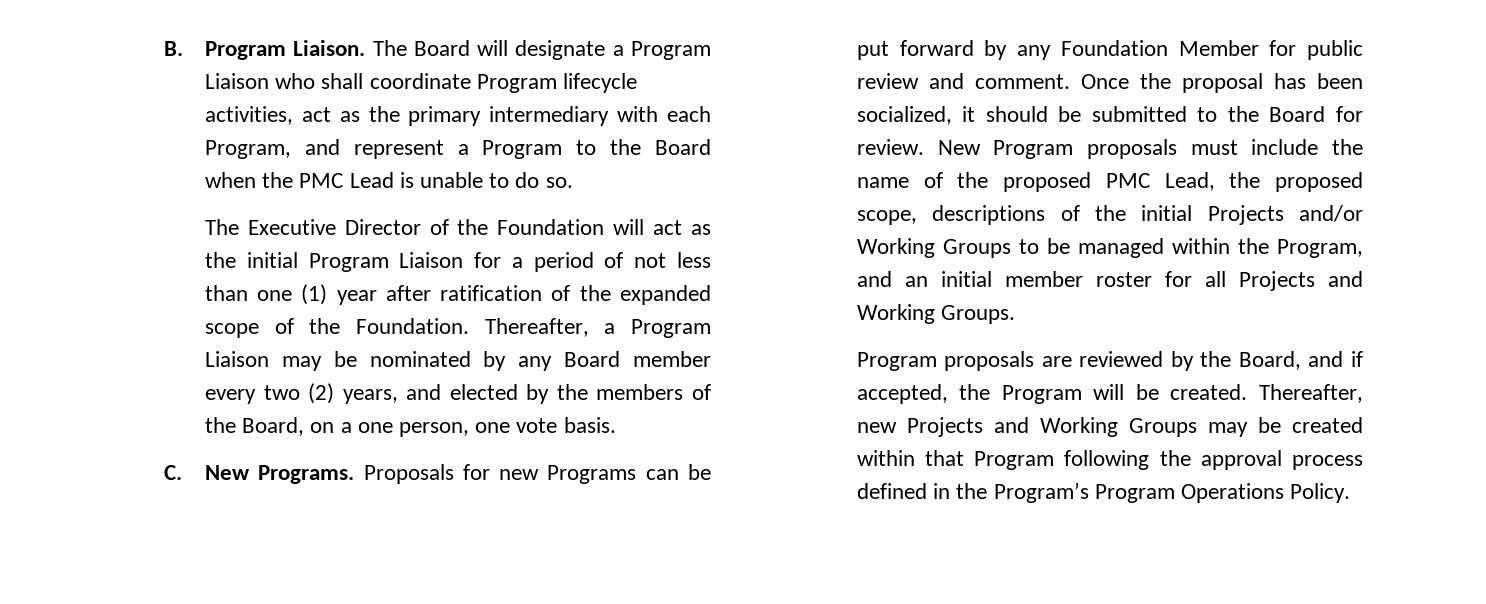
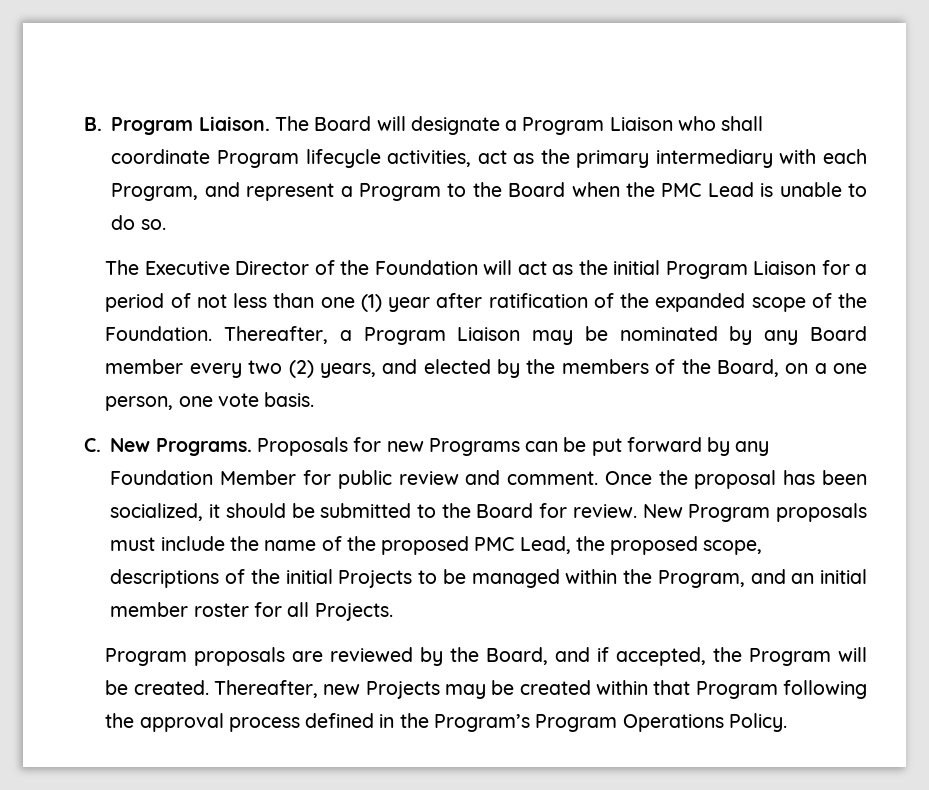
[1299,205,1363,222] [856,238,1011,258] and/or Working Groups -> (413, 579) none
[1238,271,1363,291] [856,304,1016,324] Projects and Working Groups. -> [314,603,393,621] Projects.
[993,417,1197,437] and Working Groups -> (440, 690) none

